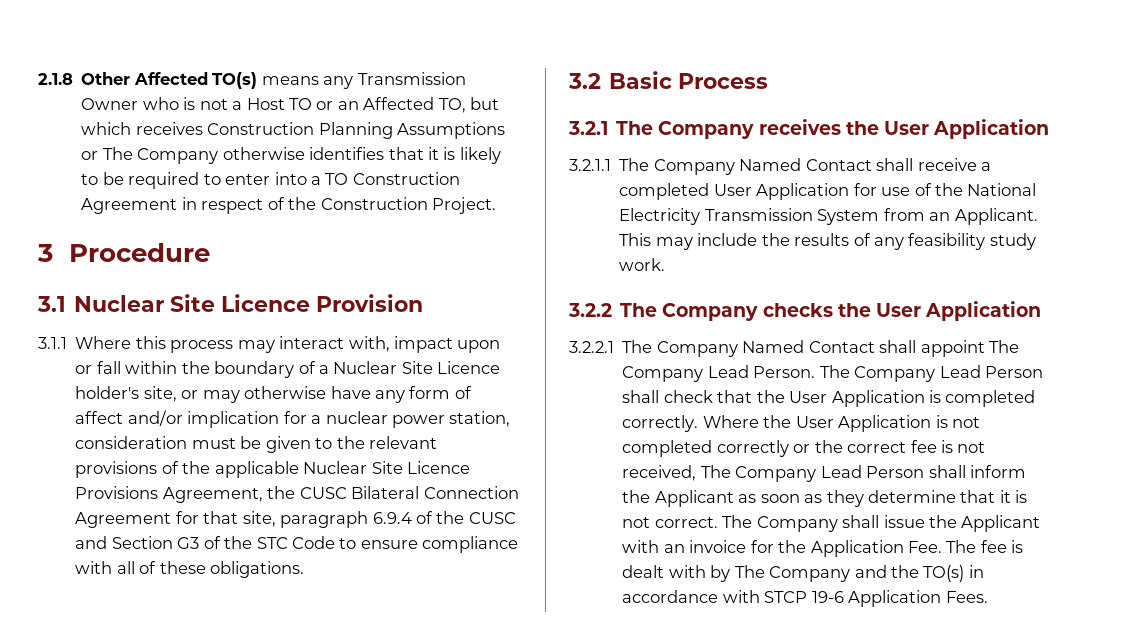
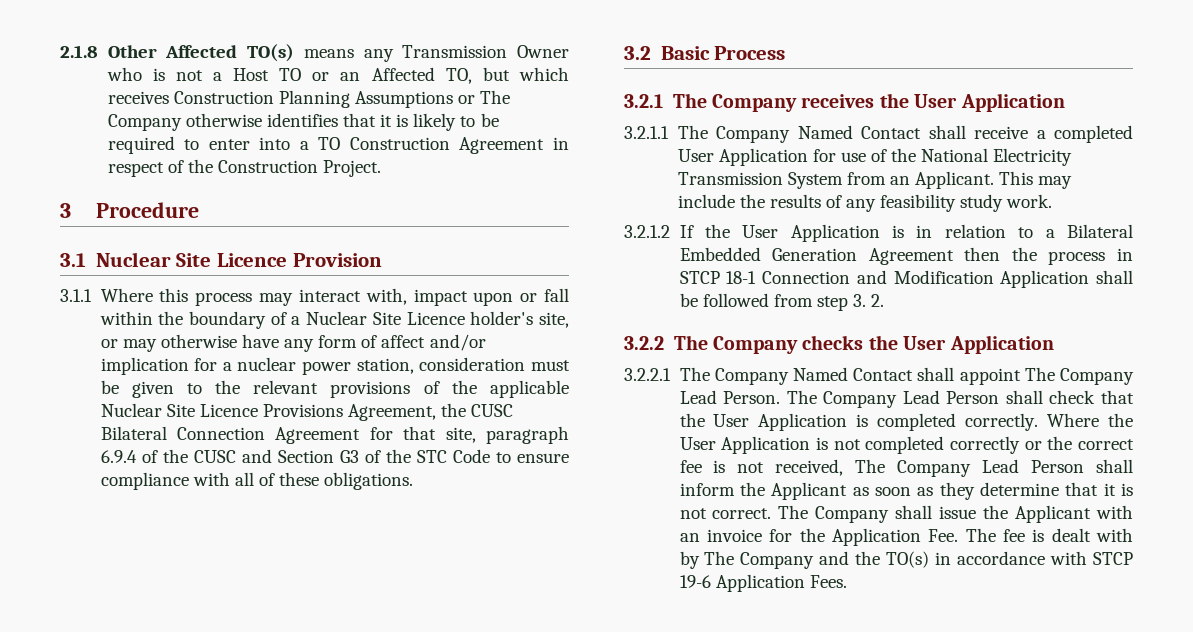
(666, 264) none -> [624,224,1133,242] [679,247,1133,265] [679,270,1133,288] [679,293,885,311] // 3.2.1.2 If the User Application is in relation to a Bilateral Embedded Generation Agreement then the process in STCP 18-1 Connection and Modification Application shall be followed from step 3. 2.

